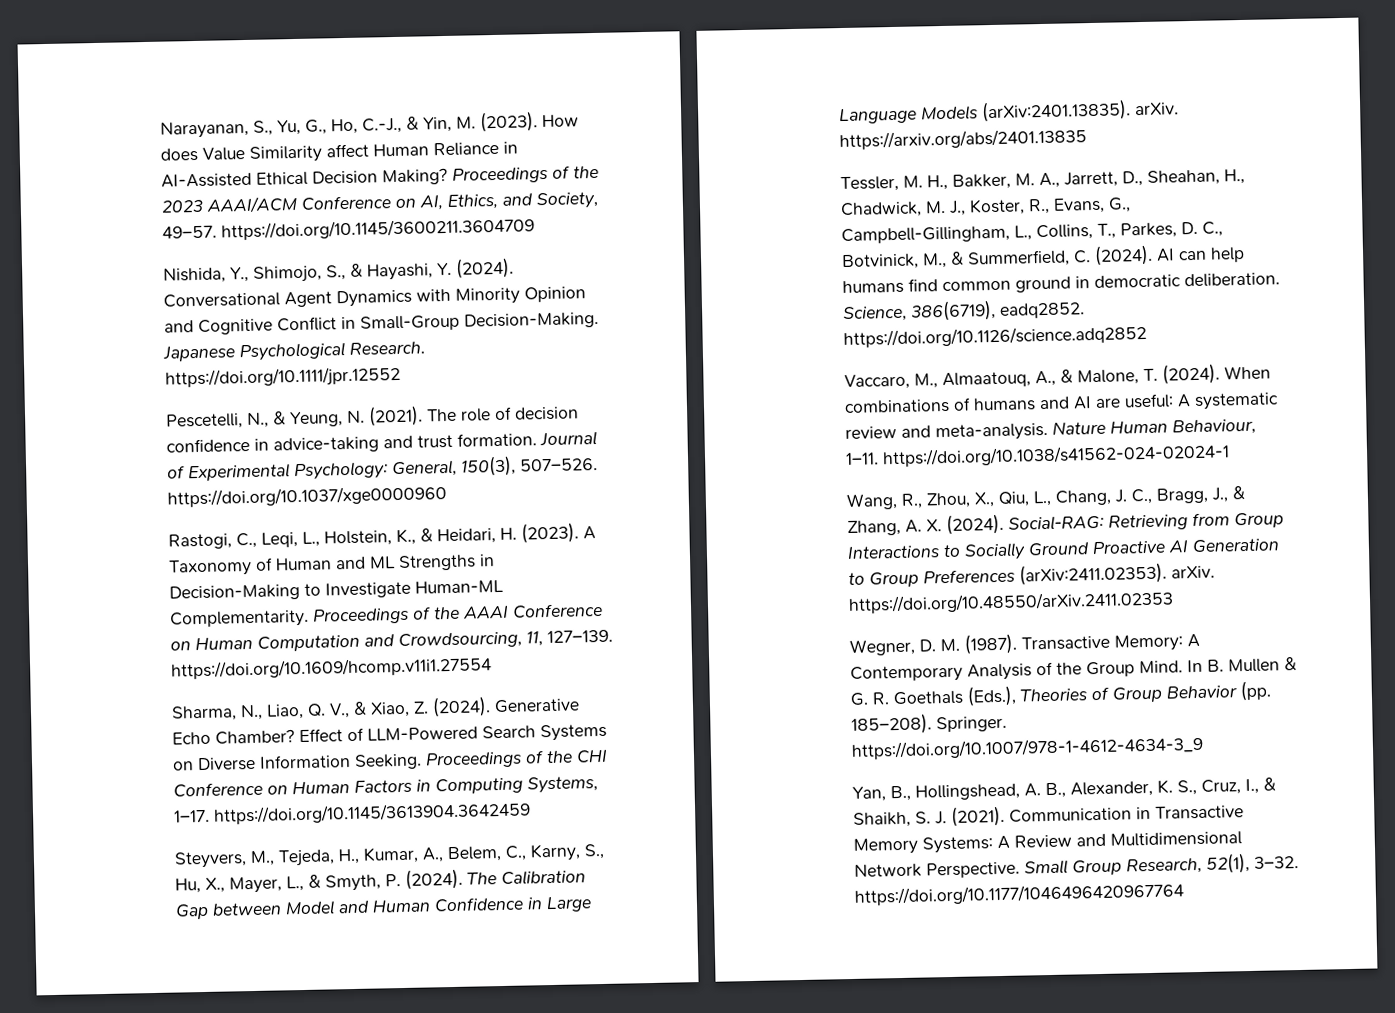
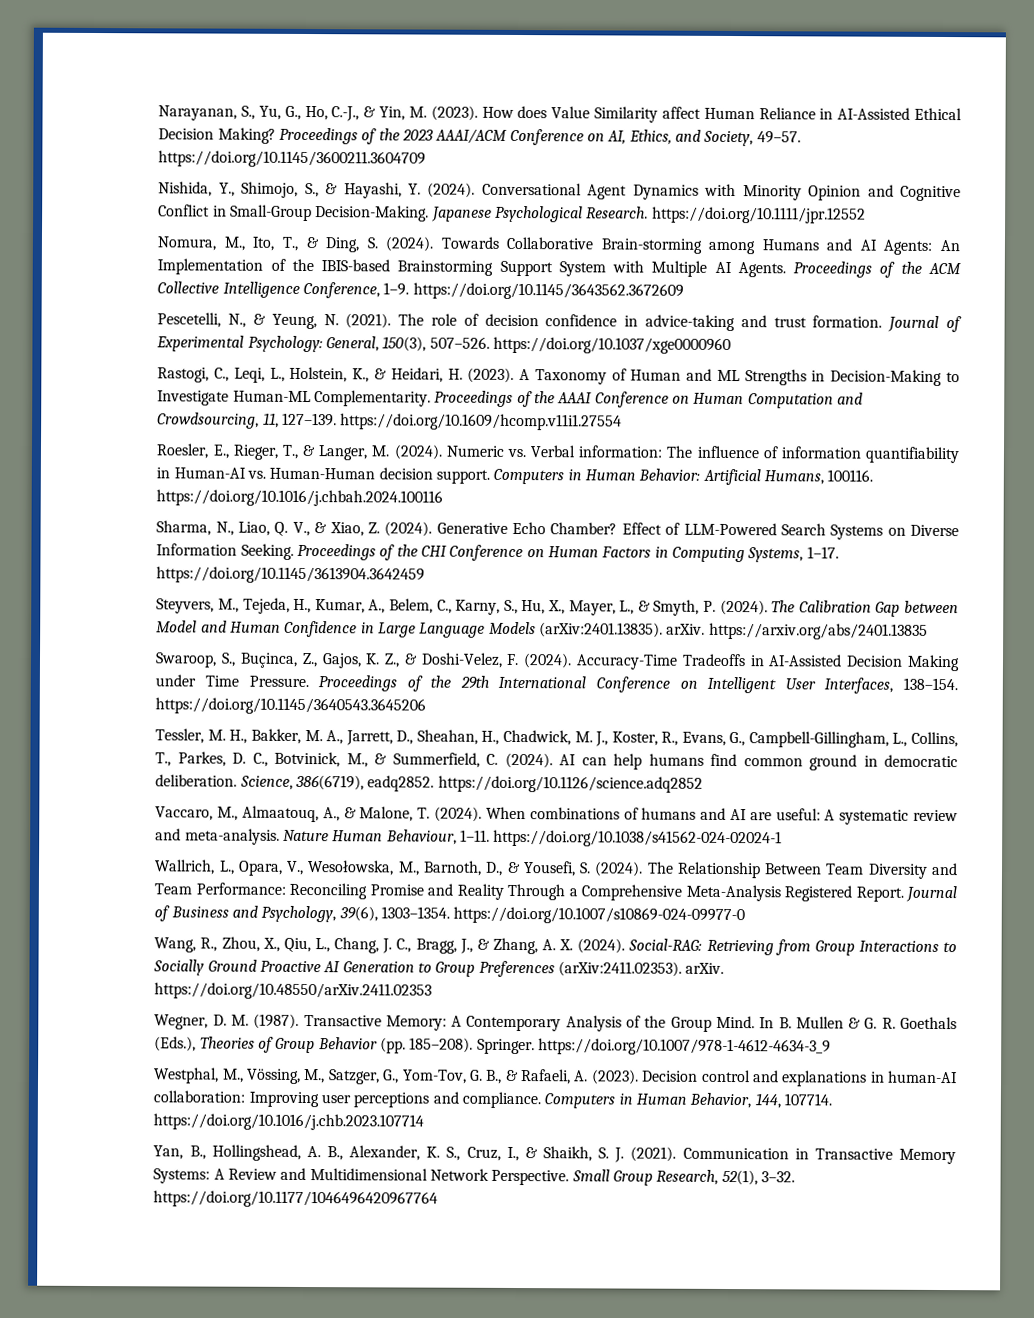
(401, 377) none -> [157,236,961,255] [157,258,962,278] [157,281,684,300] // Nomura, M., Ito, T., & Ding, S. (2024). Towards Collaborative Brain-storming among Humans and AI Agents: An Implementation of the IBIS-based Brainstorming Support System with Multiple AI Agents. Proceedings of the ACM Collective Intelligence Conference, 1–9. https://doi.org/10.1145/3643562.3672609
(492, 668) none -> [156,443,961,464] [156,467,874,486] [156,489,444,507] // Roesler, E., Rieger, T., & Langer, M. (2024). Numeric vs. Verbal information: The influence of information quantifiability in Human-AI vs. Human-Human decision support. Computers in Human Behavior: Artificial Humans, 100116. https://doi.org/10.1016/j.chbah.2024.100116
(1087, 139) none -> [155,652,961,672] [155,674,958,694] [155,697,427,715] // Swaroop, S., Buçinca, Z., Gajos, K. Z., & Doshi-Velez, F. (2024). Accuracy-Time Tradeoffs in AI-Assisted Decision Making under Time Pressure. Proceedings of the 29th International Conference on Intelligent User Interfaces, 138–154. https://doi.org/10.1145/3640543.3645206
(1230, 455) none -> [154,859,958,879] [154,882,957,903] [154,905,746,925] // Wallrich, L., Opara, V., Wesołowska, M., Barnoth, D., & Yousefi, S. (2024). The Relationship Between Team Diversity and Team Performance: Reconciling Promise and Reality Through a Comprehensive Meta-Analysis Registered Report. Journal of Business and Psychology, 39(6), 1303–1354. https://doi.org/10.1007/s10869-024-09977-0
(1204, 747) none -> [153,1067,958,1087] [153,1090,832,1109] [153,1113,425,1131] // Westphal, M., Vössing, M., Satzger, G., Yom-Tov, G. B., & Rafaeli, A. (2023). Decision control and explanations in human-AI collaboration: Improving user perceptions and compliance. Computers in Human Behavior, 144, 107714. https://doi.org/10.1016/j.chb.2023.107714

